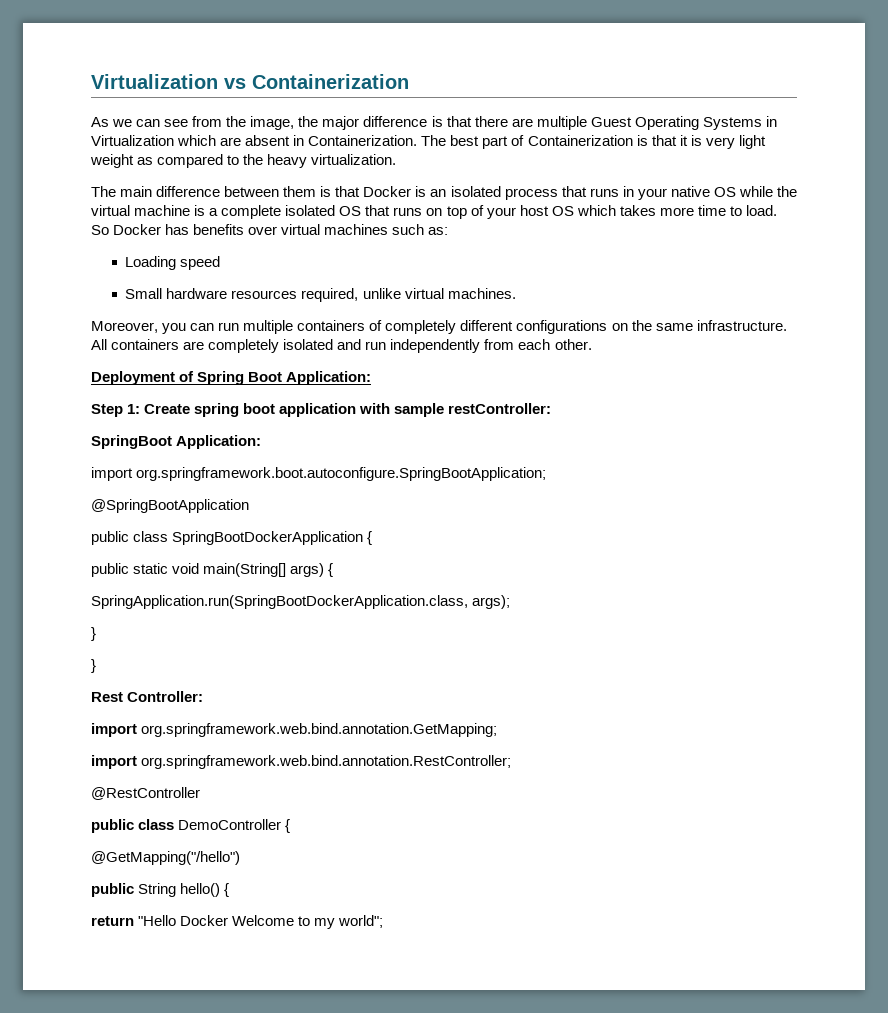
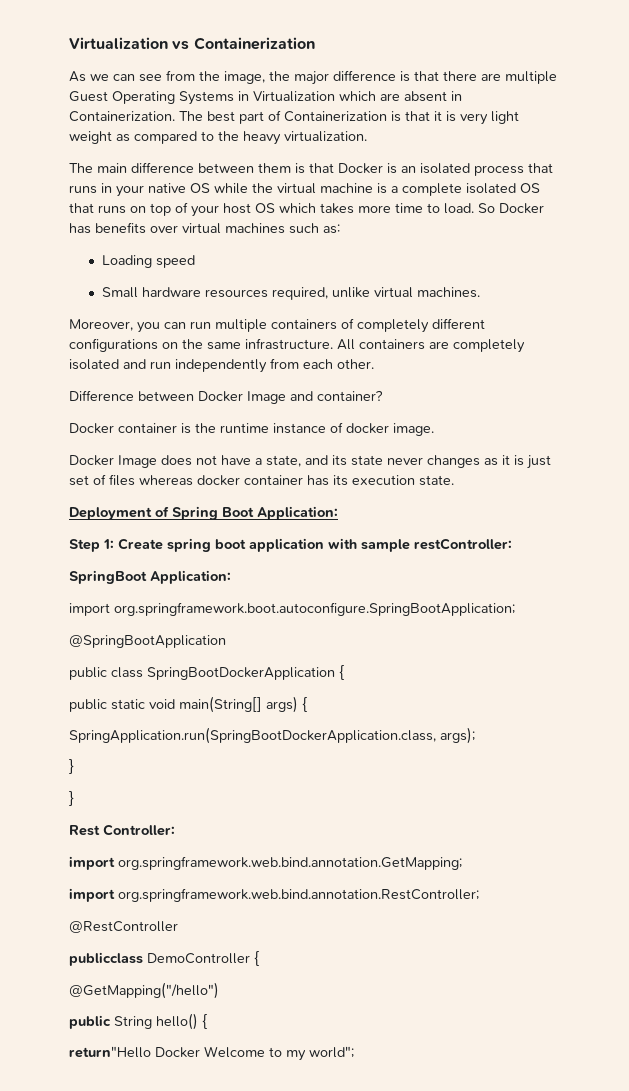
(592, 344) none -> [69,390,383,404] [69,422,434,436] [69,455,551,469] [69,474,454,486] // Difference between Docker Image and container? // Docker container is the runtime instance of docker image. // Docker Image does not have a state, and its state never changes as it is just set of files whereas docker container has its execution state.
[91,819,175,833] public class -> [69,952,143,966] publicclass
[91,915,177,926] return "Hello -> [69,1046,151,1058] return"Hello

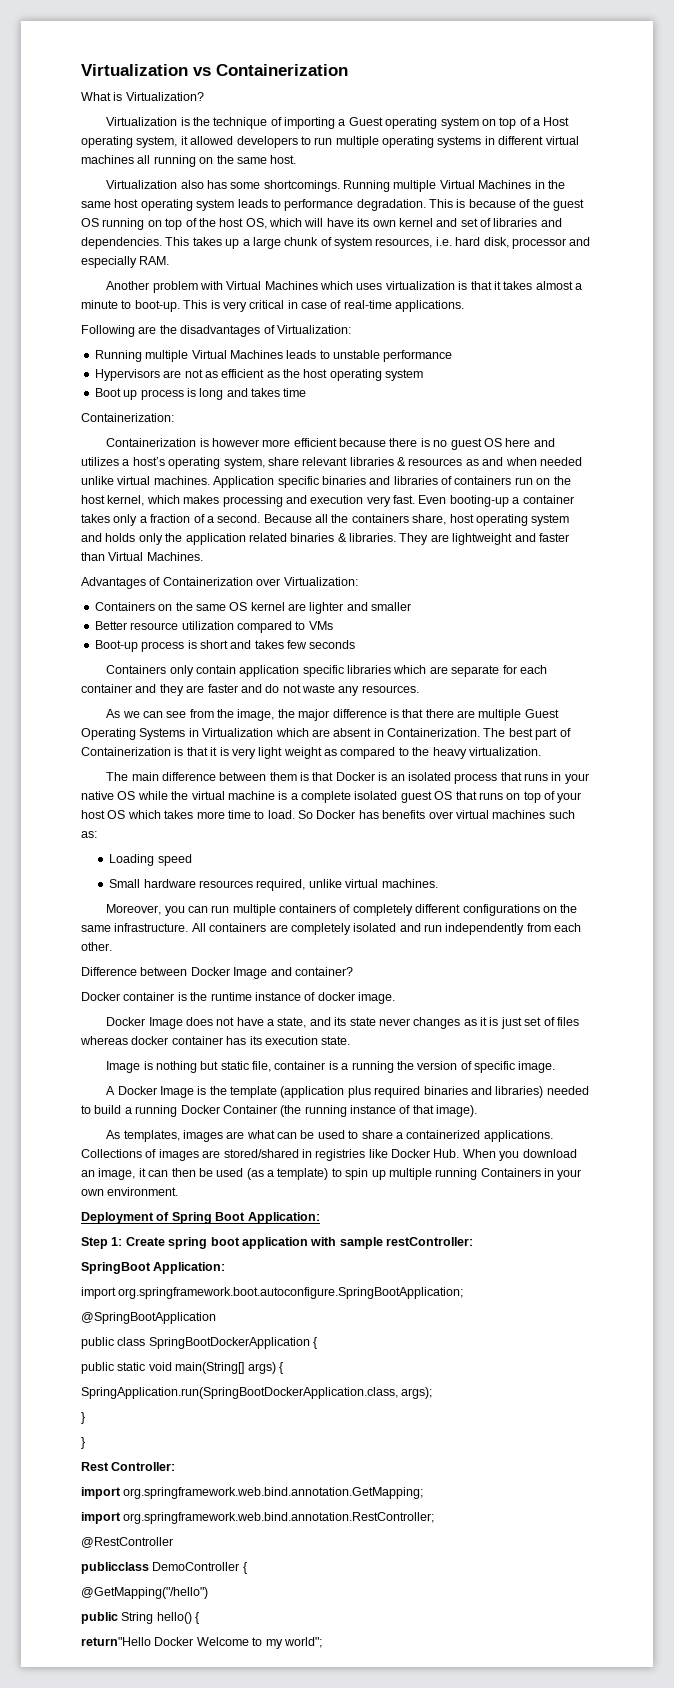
(315, 43) none -> [81,92,204,101] [106,117,570,129] [81,136,579,148] [81,155,297,167] [106,180,565,192] [81,199,584,211] [81,218,562,230] [81,237,591,249] [81,256,170,268] [106,281,583,293] [81,300,465,312] [81,325,351,337] [94,350,453,362] [94,369,424,381] [94,388,307,400] [81,413,174,422] [106,438,555,450] [81,457,582,469] [81,476,571,488] [81,495,574,507] [81,514,570,526] [81,533,569,545] [81,552,203,561] [81,577,358,589] [94,602,412,614] [94,621,333,633] [94,640,356,652] [106,665,547,677] [81,684,419,696] // What is Virtualization? // Virtualization is the technique of importing a Guest operating system on top of a Host operating system, it allowed developers to run multiple operating systems in different virtual machines all running on the same host. // Virtualization also has some shortcomings. Running multiple Virtual Machines in the same host operating system leads to performance degradation. This is because of the guest OS running on top of the host OS, which will have its own kernel and set of libraries and dependencies. This takes up a large chunk of system resources, i.e. hard disk, processor and especially RAM. // Another problem with Virtual Machines which uses virtualization is that it takes almost a minute to boot-up. This is very critical in case of real-time applications. // Following are the disadvantages of Virtualization: // Running multiple Virtual Machines leads to unstable performance // Hypervisors are not as efficient as the host operating system // Boot up process is long and takes time // Containerization: // Containerization is however more efficient because there is no guest OS here and utilizes a host’s operating system, share relevant libraries & resources as and when needed unlike virtual machines. Application specific binaries and libraries of containers run on the host kernel, which makes processing and execution very fast. Even booting-up a container takes only a fraction of a second. Because all the containers share, host operating system and holds only the application related binaries & libraries. They are lightweight and faster than Virtual Machines. // Advantages of Containerization over Virtualization: // Containers on the same OS kernel are lighter and smaller // Better resource utilization compared to VMs // Boot-up process is short and takes few seconds // Containers only contain application specific libraries which are separate for each container and they are faster and do not waste any resources.
(516, 188) none -> [400,791,432,803] guest
(454, 480) none -> [106,1061,556,1073] [106,1086,589,1098] [81,1105,478,1117] [106,1130,553,1142] [81,1149,577,1161] [81,1168,582,1180] [81,1187,179,1196] // Image is nothing but static file, container is a running the version of specific image. // A Docker Image is the template (application plus required binaries and libraries) needed to build a running Docker Container (the running instance of that image). // As templates, images are what can be used to share a containerized applications. Collections of images are stored/shared in registries like Docker Hub. When you download an image, it can then be used (as a template) to spin up multiple running Containers in your own environment.

